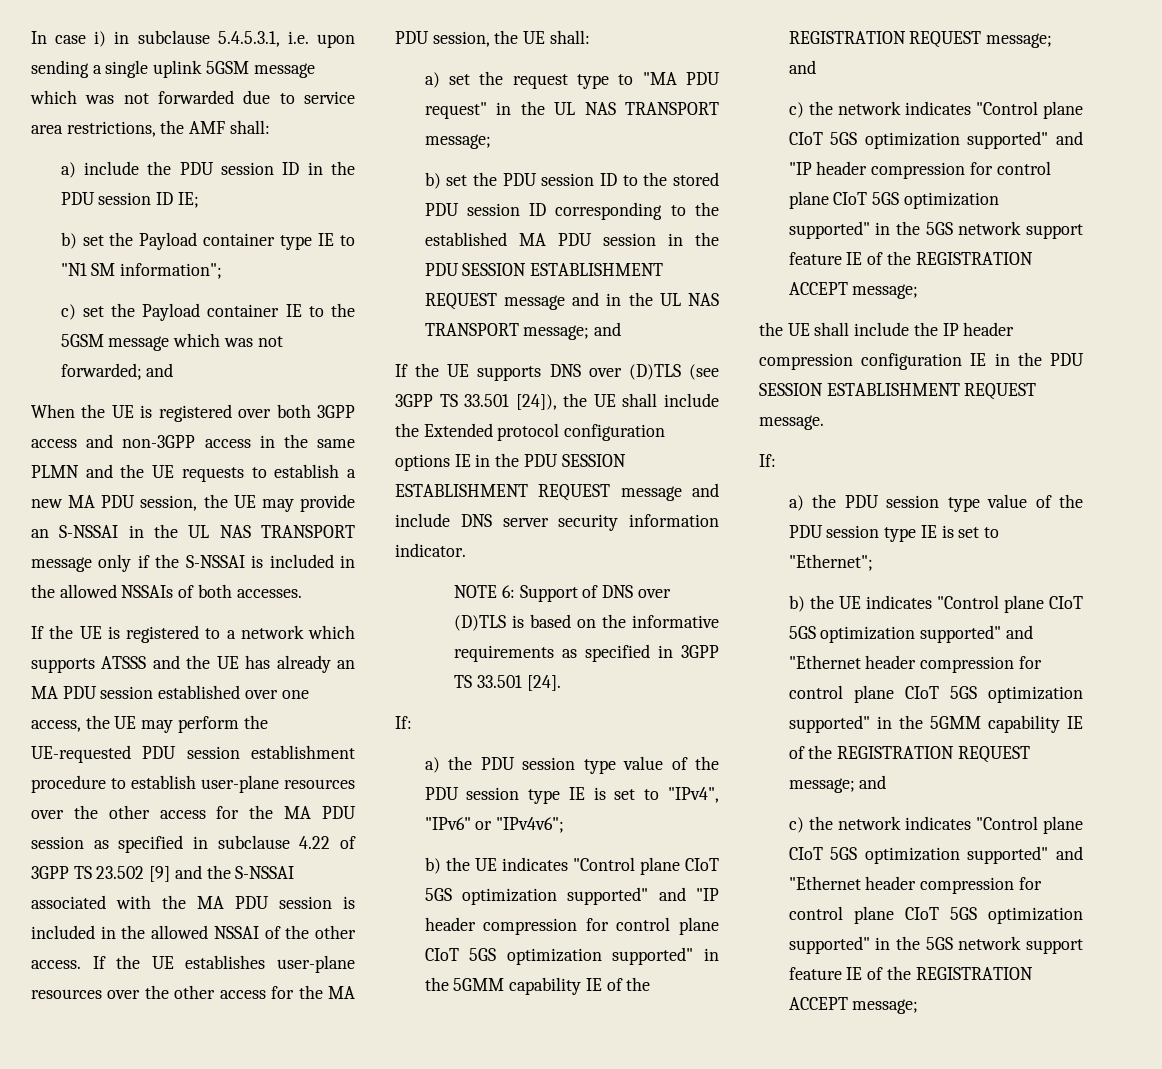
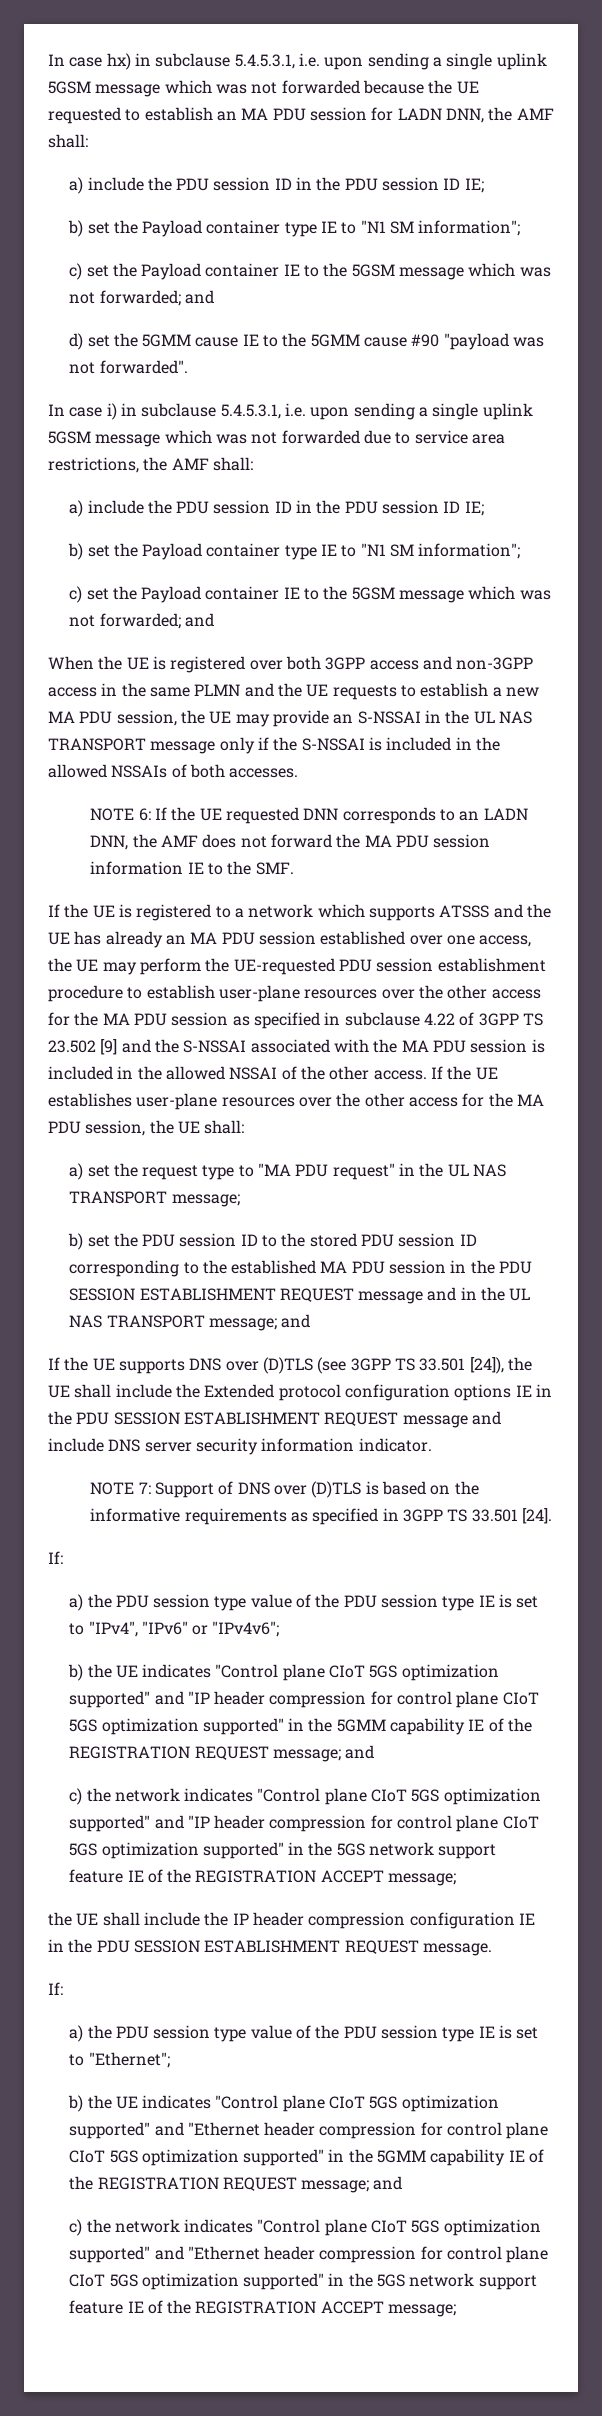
[31,31,87,44] In case -> [48,53,547,70] [48,80,479,97] [48,107,554,124] [48,134,88,148] [69,177,484,194] [68,220,521,237] [69,263,551,280] [69,290,214,306] [69,333,545,350] [69,360,188,374] [48,404,103,417] In case hx) in subclause 5.4.5.3.1, i.e. upon sending a single uplink 5GSM message which was not forwarded because the UE requested to establish an MA PDU session for LADN DNN, the AMF shall: // a) include the PDU session ID in the PDU session ID IE; // b) set the Payload container type IE to "N1 SM information"; // c) set the Payload container IE to the 5GSM message which was not forwarded; and // d) set the 5GMM cause IE to the 5GMM cause #90 "payload was not forwarded". // In case
(302, 593) none -> [90,807,528,824] [90,834,491,850] [90,861,294,875] // NOTE 6: If the UE requested DNN corresponds to an LADN DNN, the AMF does not forward the MA PDU session information IE to the SMF.
[501,585,515,598] 6: -> [138,1482,151,1494] 7:

